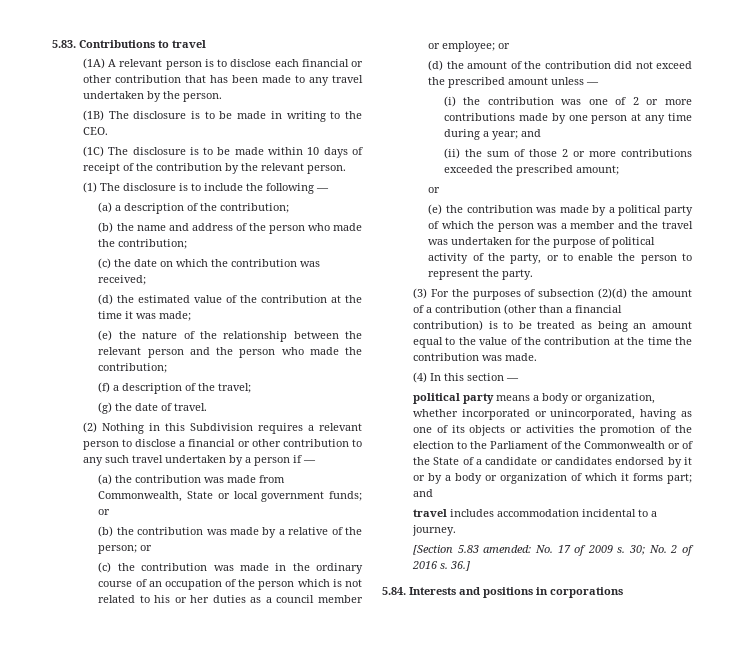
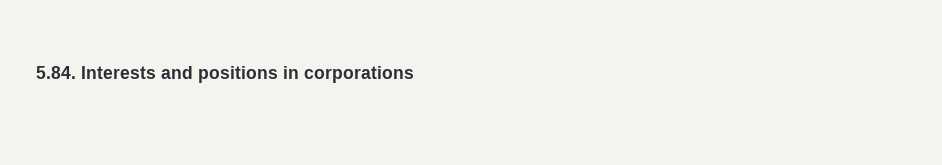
[52,40,206,48] [82,58,363,70] [82,75,363,86] [82,91,222,102] [82,110,363,122] [82,127,108,135] [82,146,363,158] [82,163,346,174] [82,182,329,194] [98,202,290,214] [98,222,362,234] [98,239,188,249] [98,258,321,269] [98,275,147,285] [98,294,362,305] [98,311,192,321] [98,330,362,342] [98,347,362,358] [98,363,168,373] [98,382,252,394] [98,402,208,414] [82,422,362,434] [82,439,362,450] [82,455,316,466] [98,474,286,485] [98,491,362,502] [98,509,111,515] [98,526,362,538] [98,545,153,554] [98,562,363,574] [98,579,362,590] [98,595,364,603] [428,41,511,52] [428,60,692,71] [428,77,600,88] [443,96,692,107] [443,113,692,124] [443,129,541,140] [443,148,692,159] [443,165,619,176] [428,187,441,193] [428,204,693,216] [428,221,693,232] [428,237,656,248] [428,253,692,264] [428,269,534,280] [412,288,692,300] [412,304,622,315] [412,320,692,332] [412,337,692,348] [412,353,537,361] [412,372,519,383] [412,393,655,404] [412,409,692,420] [412,425,692,436] [412,441,693,449] [412,457,692,468] [412,473,692,484] [412,489,433,497] [412,509,657,517] [411,525,456,536] [412,545,694,556] [411,561,470,571] 5.83. Contributions to travel // (1A) A relevant person is to disclose each financial or other contribution that has been made to any travel undertaken by the person. // (1B) The disclosure is to be made in writing to the CEO. // (1C) The disclosure is to be made within 10 days of receipt of the contribution by the relevant person. // (1) The disclosure is to include the following — // (a) a description of the contribution; // (b) the name and address of the person who made the contribution; // (c) the date on which the contribution was received; // (d) the estimated value of the contribution at the time it was made; // (e) the nature of the relationship between the relevant person and the person who made the contribution; // (f) a description of the travel; // (g) the date of travel. // (2) Nothing in this Subdivision requires a relevant person to disclose a financial or other contribution to any such travel undertaken by a person if — // (a) the contribution was made from Commonwealth, State or local government funds; or // (b) the contribution was made by a relative of the person; or // (c) the contribution was made in the ordinary course of an occupation of the person which is not related to his or her duties as a council member or employee; or // (d) the amount of the contribution did not exceed the prescribed amount unless — // (i) the contribution was one of 2 or more contributions made by one person at any time during a year; and // (ii) the sum of those 2 or more contributions exceeded the prescribed amount; // or // (e) the contribution was made by a political party of which the person was a member and the travel was undertaken for the purpose of political activity of the party, or to enable the person to represent the party. // (3) For the purposes of subsection (2)(d) the amount of a contribution (other than a financial contribution) is to be treated as being an amount equal to the value of the contribution at the time the contribution was made. // (4) In this section — // political party means a body or organization, whether incorporated or unincorporated, having as one of its objects or activities the promotion of the election to the Parliament of the Commonwealth or of the State of a candidate or candidates endorsed by it or by a body or organization of which it forms part; and // travel includes accommodation incidental to a journey. // [Section 5.83 amended: No. 17 of 2009 s. 30; No. 2 of 2016 s. 36.] // -> (36, 72) none

